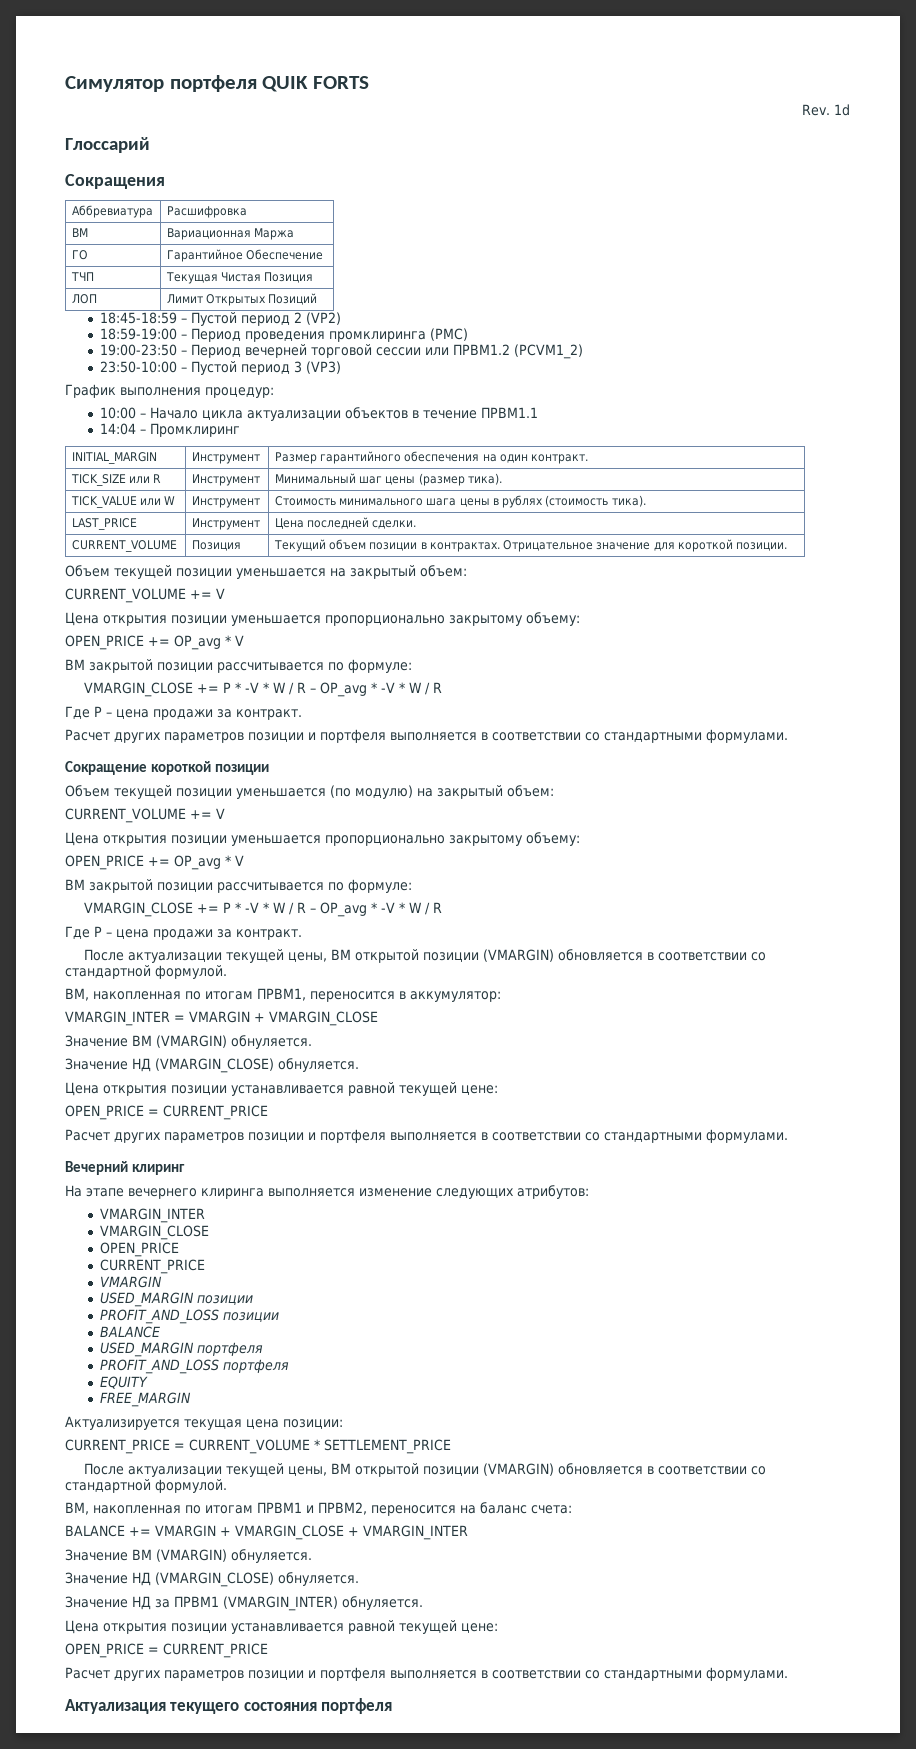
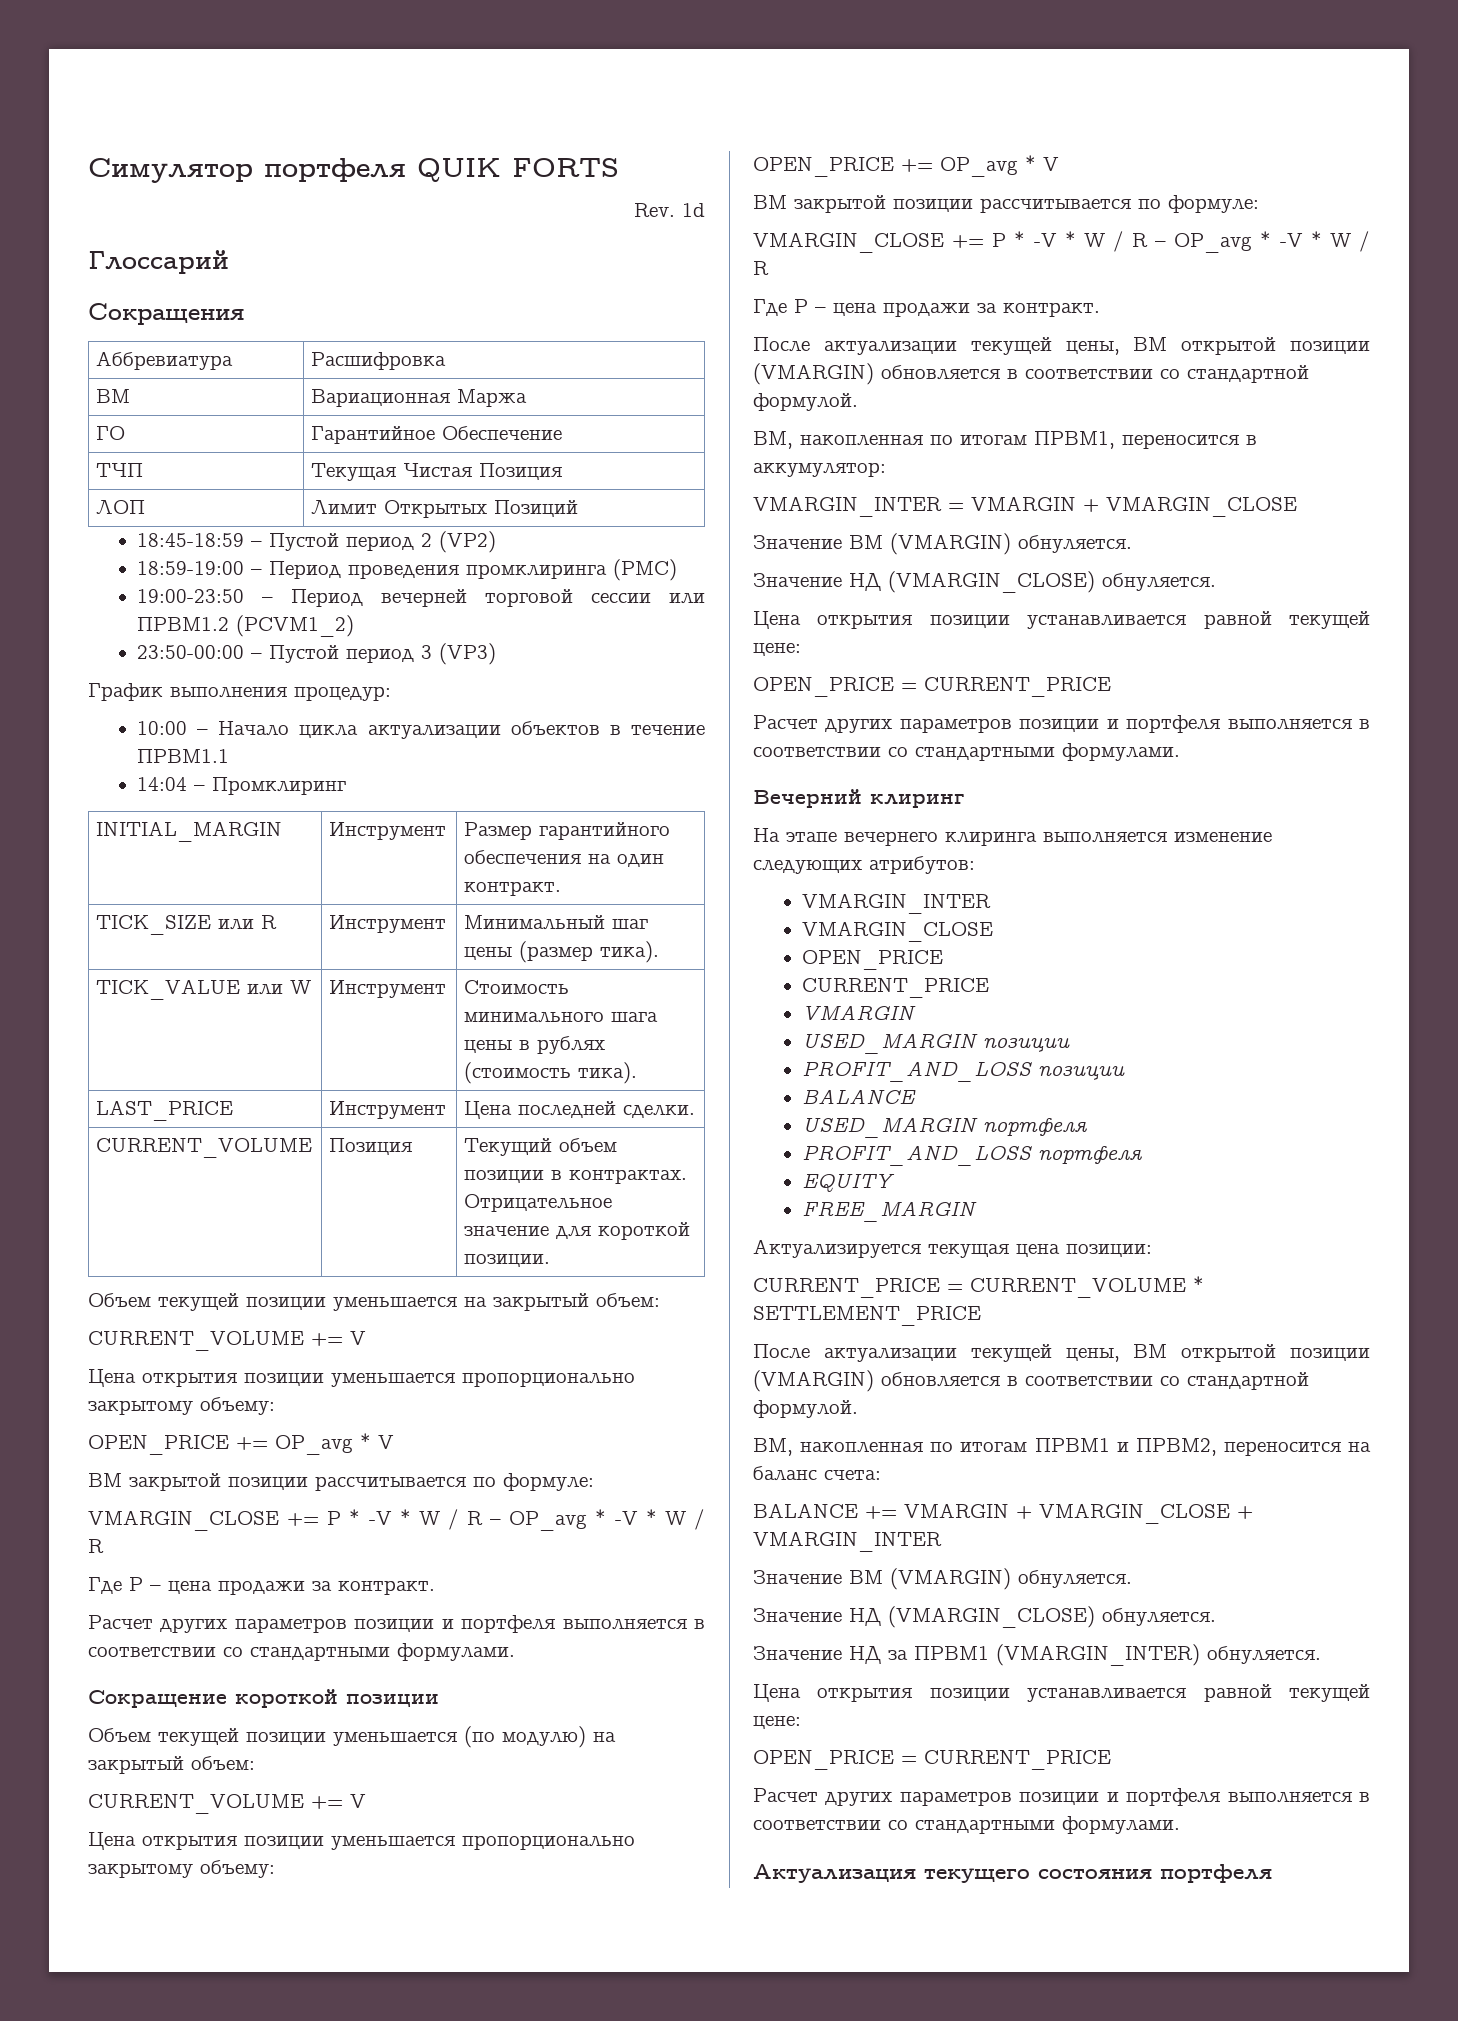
[99,361,177,373] 23:50-10:00 -> [137,645,245,659] 23:50-00:00

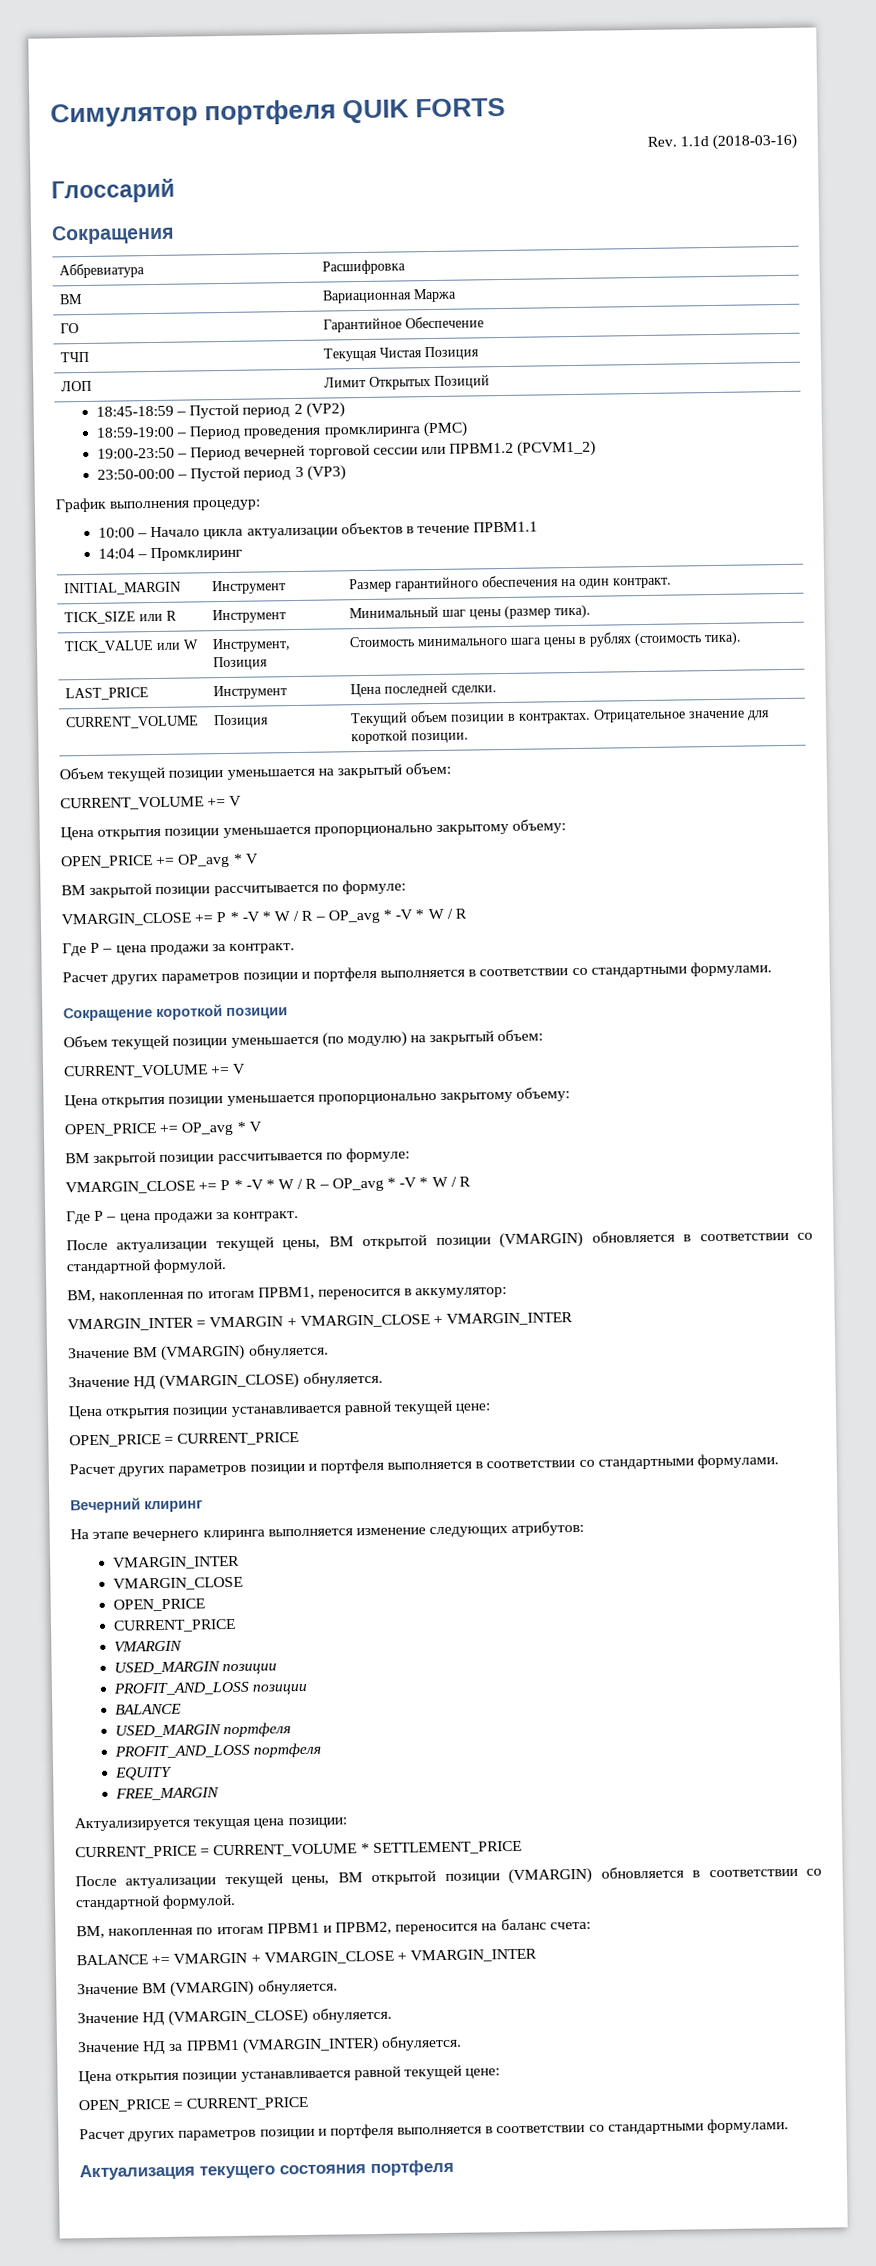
[682,203,705,217] 1d -> [679,133,797,150] 1.1d (2018-03-16)
[329,980,447,998] Инструмент -> [212,638,292,653] [213,656,269,671] Инструмент, Позиция
(1297, 506) none -> [432,1312,574,1326] + VMARGIN_INTER

